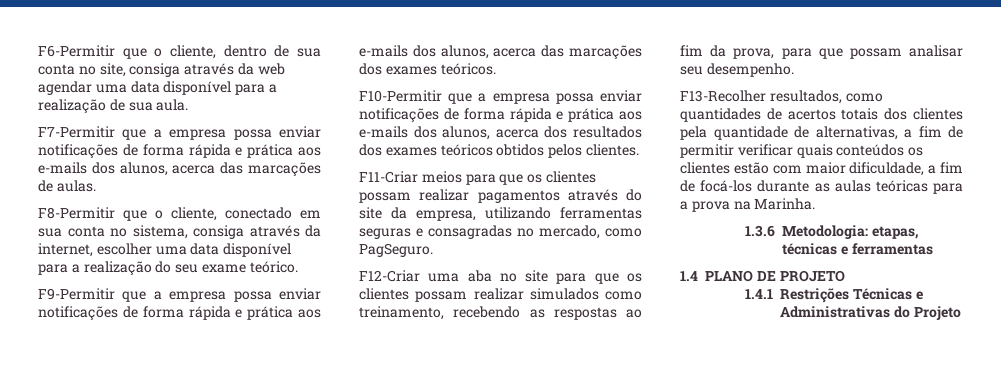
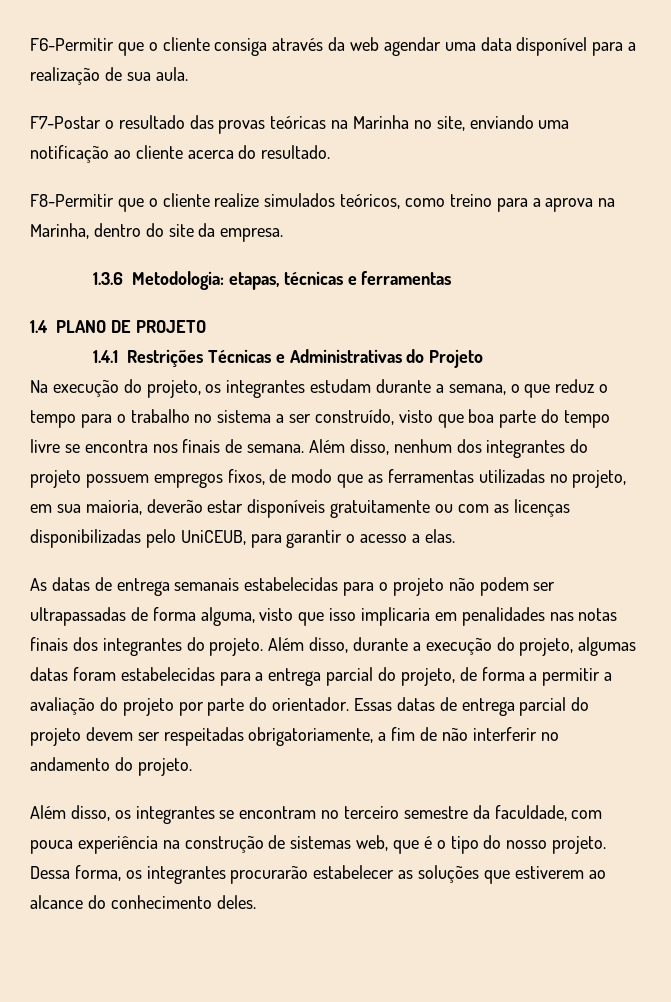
[170,45,321,59] [38,63,126,77] cliente, dentro de sua conta no site, -> [162,37,210,51] cliente
[38,126,321,140] [38,144,321,159] [38,162,322,177] [38,180,96,192] [38,207,321,221] [38,225,321,239] [38,243,292,257] [38,261,298,276] [38,288,321,302] [38,306,321,321] [359,45,642,60] [359,63,496,75] [359,90,642,104] [359,108,642,123] [359,126,642,140] [359,144,639,158] [359,171,596,185] [359,189,642,203] [359,207,642,221] [359,225,642,239] [359,243,433,257] [359,270,642,284] [359,288,642,302] [359,306,642,320] [680,45,963,59] [680,63,794,77] [680,90,883,104] [680,108,963,122] [680,126,963,140] [680,144,924,158] [680,162,963,176] [680,180,963,194] [680,198,816,212] F7-Permitir que a empresa possa enviar notificações de forma rápida e prática aos e-mails dos alunos, acerca das marcações de aulas. // F8-Permitir que o cliente, conectado em sua conta no sistema, consiga através da internet, escolher uma data disponível para a realização do seu exame teórico. // F9-Permitir que a empresa possa enviar notificações de forma rápida e prática aos e-mails dos alunos, acerca das marcações dos exames teóricos. // F10-Permitir que a empresa possa enviar notificações de forma rápida e prática aos e-mails dos alunos, acerca dos resultados dos exames teóricos obtidos pelos clientes. // F11-Criar meios para que os clientes possam realizar pagamentos através do site da empresa, utilizando ferramentas seguras e consagradas no mercado, como PagSeguro. // F12-Criar uma aba no site para que os clientes possam realizar simulados como treinamento, recebendo as respostas ao fim da prova, para que possam analisar seu desempenho. // F13-Recolher resultados, como quantidades de acertos totais dos clientes pela quantidade de alternativas, a fim de permitir verificar quais conteúdos os clientes estão com maior dificuldade, a fim de focá-los durante as aulas teóricas para a prova na Marinha. -> [30,115,570,134] [30,145,331,163] [30,193,616,212] [30,223,284,242] F7-Postar o resultado das provas teóricas na Marinha no site, enviando uma notificação ao cliente acerca do resultado. // F8-Permitir que o cliente realize simulados teóricos, como treino para a aprova na Marinha, dentro do site da empresa.
(961, 313) none -> [30,379,609,398] [30,409,611,428] [30,439,589,458] [30,469,627,488] [30,499,570,518] [30,529,455,548] [30,577,556,596] [30,607,618,626] [30,637,637,656] [30,667,613,686] [30,697,590,716] [30,727,559,746] [30,757,192,776] [30,805,603,824] [30,835,607,854] [30,865,606,884] [30,895,256,909] // Na execução do projeto, os integrantes estudam durante a semana, o que reduz o tempo para o trabalho no sistema a ser construído, visto que boa parte do tempo livre se encontra nos finais de semana. Além disso, nenhum dos integrantes do projeto possuem empregos fixos, de modo que as ferramentas utilizadas no projeto, em sua maioria, deverão estar disponíveis gratuitamente ou com as licenças disponibilizadas pelo UniCEUB, para garantir o acesso a elas. // As datas de entrega semanais estabelecidas para o projeto não podem ser ultrapassadas de forma alguma, visto que isso implicaria em penalidades nas notas finais dos integrantes do projeto. Além disso, durante a execução do projeto, algumas datas foram estabelecidas para a entrega parcial do projeto, de forma a permitir a avaliação do projeto por parte do orientador. Essas datas de entrega parcial do projeto devem ser respeitadas obrigatoriamente, a fim de não interferir no andamento do projeto. // Além disso, os integrantes se encontram no terceiro semestre da faculdade, com pouca experiência na construção de sistemas web, que é o tipo do nosso projeto. Dessa forma, os integrantes procurarão estabelecer as soluções que estiverem ao alcance do conhecimento deles.

